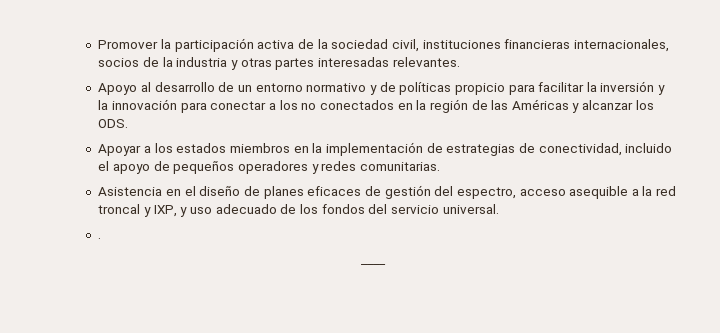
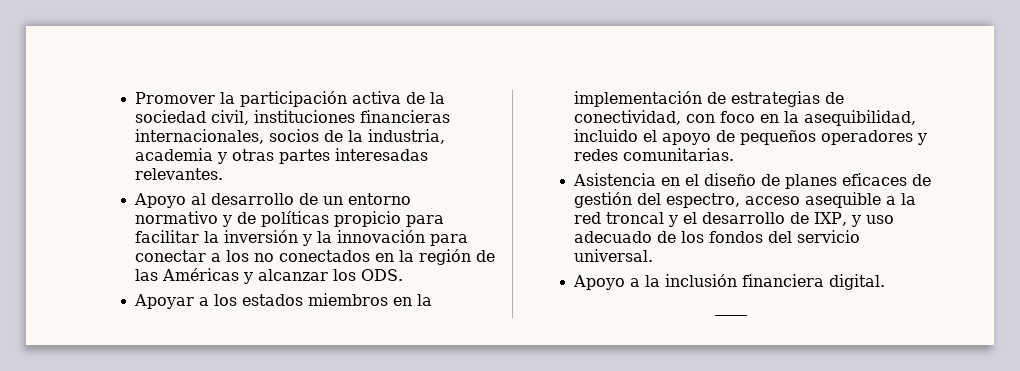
[176,57,228,67] industria -> [368,129,446,144] [135,148,214,161] industria, academia
(622, 149) none -> [686,110,917,126] con foco en la asequibilidad,
(152, 212) none -> [683,212,810,224] el desarrollo de
[98,238,102,239] . -> [573,274,886,290] Apoyo a la inclusión financiera digital.

